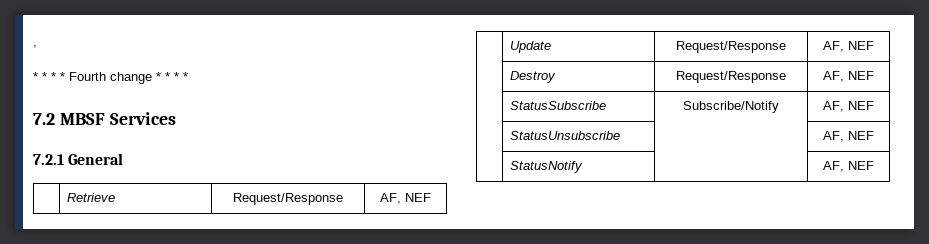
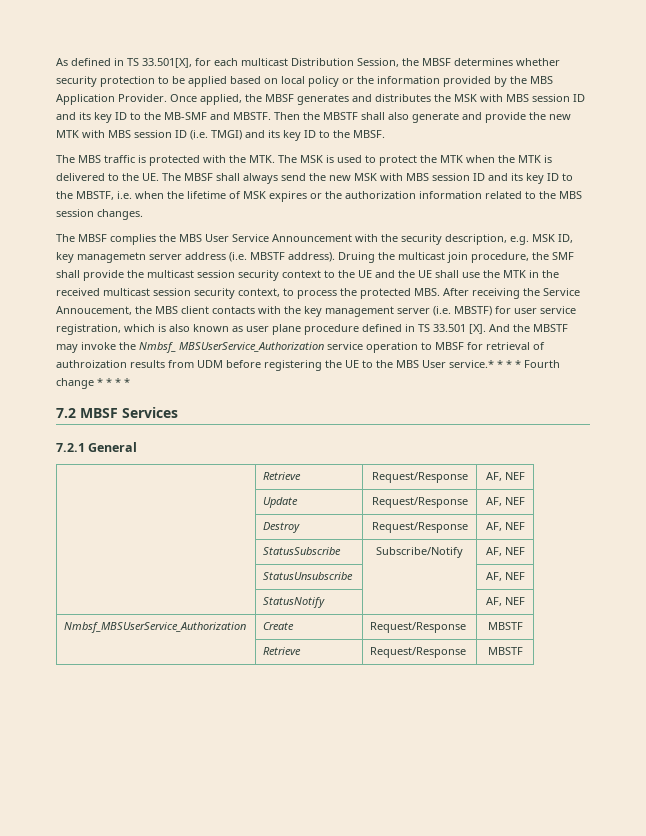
[33,45,37,48] [33,72,38,81] , // * -> [56,58,560,68] [56,76,553,87] [56,94,585,105] [56,112,571,123] [56,130,385,141] [56,155,552,166] [56,173,573,184] [56,191,582,202] [56,209,143,220] [56,234,573,245] [56,252,574,263] [56,270,559,281] [56,288,580,299] [56,306,576,317] [56,324,568,335] [56,342,545,353] [56,360,494,371] As defined in TS 33.501[X], for each multicast Distribution Session, the MBSF determines whether security protection to be applied based on local policy or the information provided by the MBS Application Provider. Once applied, the MBSF generates and distributes the MSK with MBS session ID and its key ID to the MB-SMF and MBSTF. Then the MBSTF shall also generate and provide the new MTK with MBS session ID (i.e. TMGI) and its key ID to the MBSF. // The MBS traffic is protected with the MTK. The MSK is used to protect the MTK when the MTK is delivered to the UE. The MBSF shall always send the new MSK with MBS session ID and its key ID to the MBSTF, i.e. when the lifetime of MSK expires or the authorization information related to the MBS session changes. // The MBSF complies the MBS User Service Announcement with the security description, e.g. MSK ID, key managemetn server address (i.e. MBSTF address). Druing the multicast join procedure, the SMF shall provide the multicast session security context to the UE and the UE shall use the MTK in the received multicast session security context, to process the protected MBS. After receiving the Service Annoucement, the MBS client contacts with the key management server (i.e. MBSTF) for user service registration, which is also known as user plane procedure defined in TS 33.501 [X]. And the MBSTF may invoke the Nmbsf_ MBSUserService_Authorization service operation to MBSF for retrieval of authroization results from UDM before registering the UE to the MBS User service.*
(874, 165) none -> [64,622,247,633] [263,622,295,630] [370,622,467,633] [487,622,523,630] [263,647,302,655] [370,647,467,658] [487,647,523,655] // Nmbsf_MBSUserService_Authorization | Create | Request/Response | MBSTF // | Retrieve | Request/Response | MBSTF

